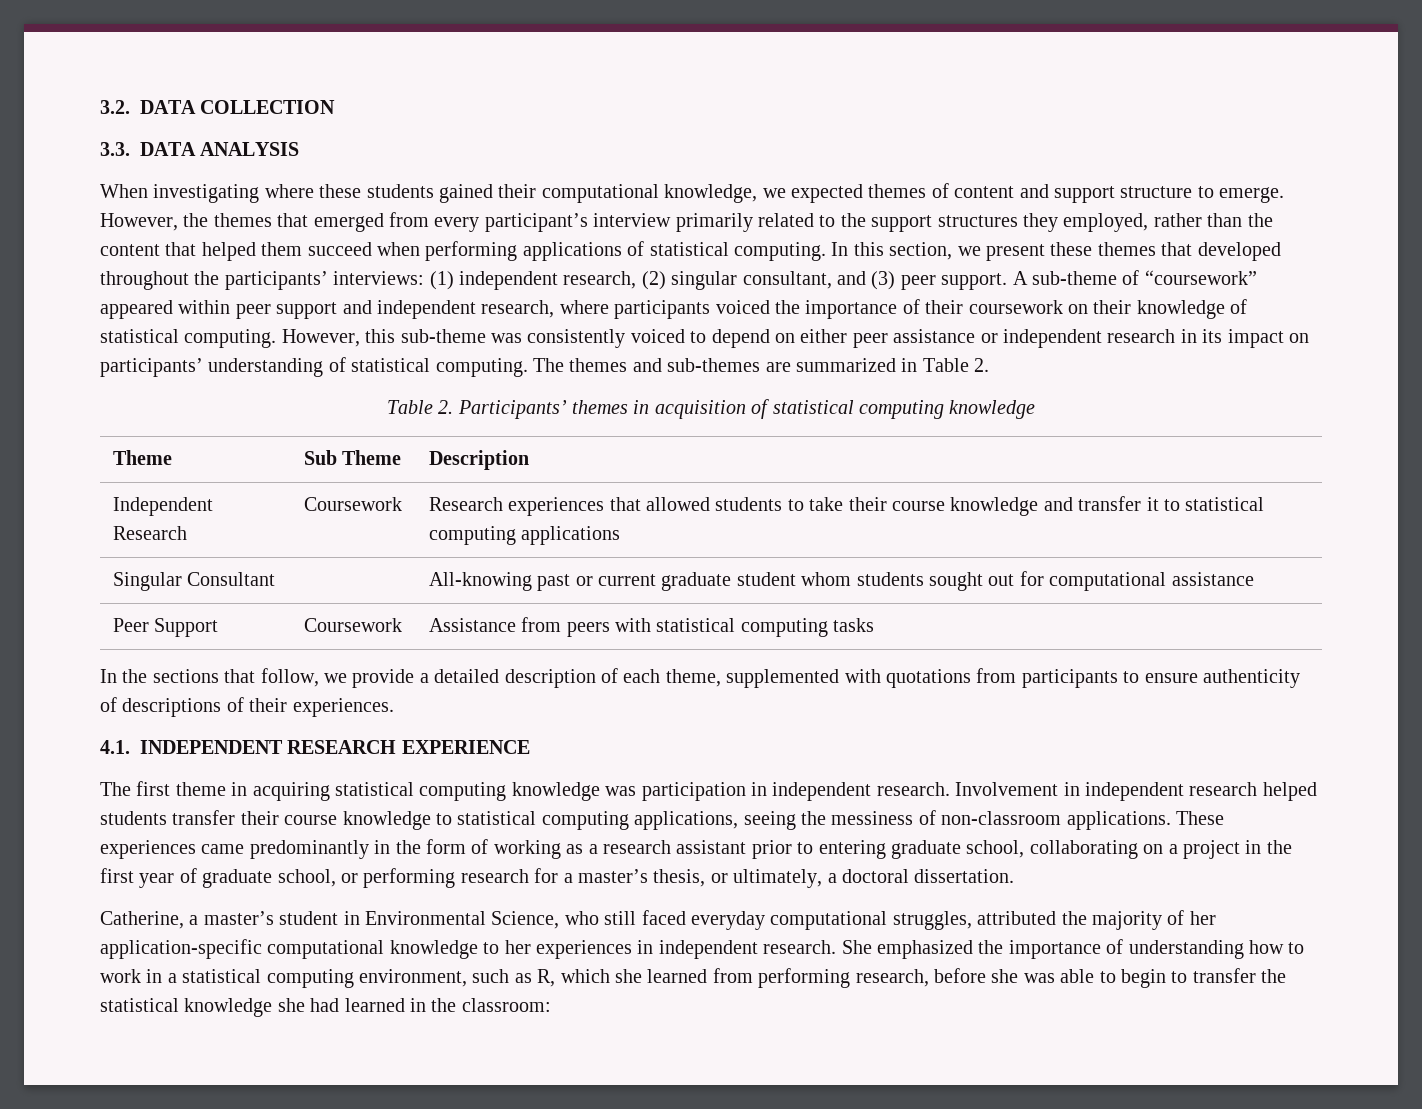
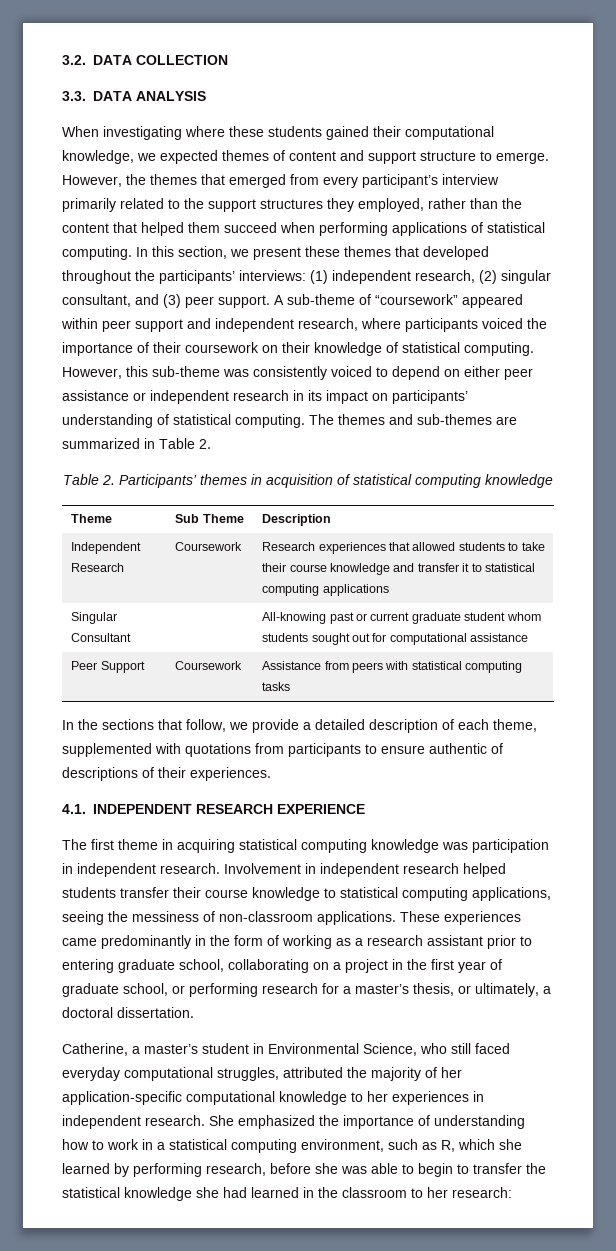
[1203,669,1300,688] authenticity -> [429,743,487,754] authentic
[712,968,753,983] from -> [114,1163,129,1177] by
[461,998,551,1012] classroom: -> [342,1187,512,1198] classroom to her research:

